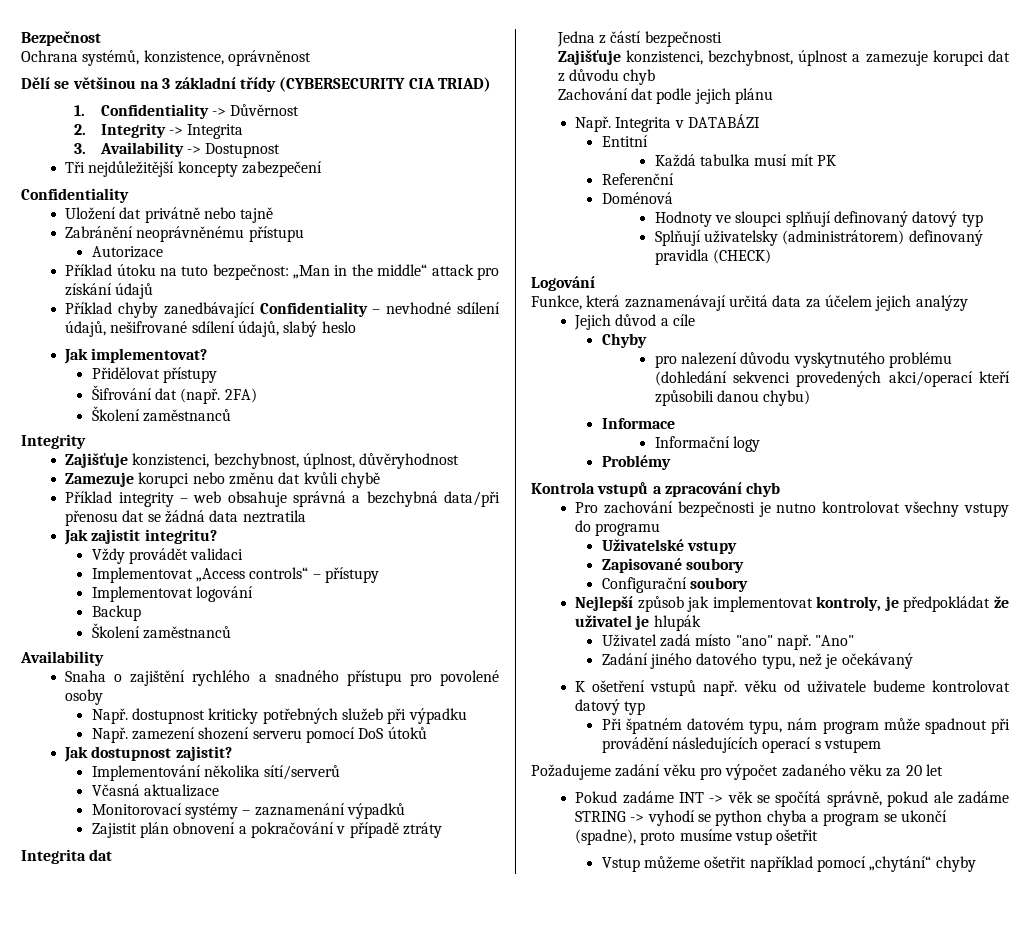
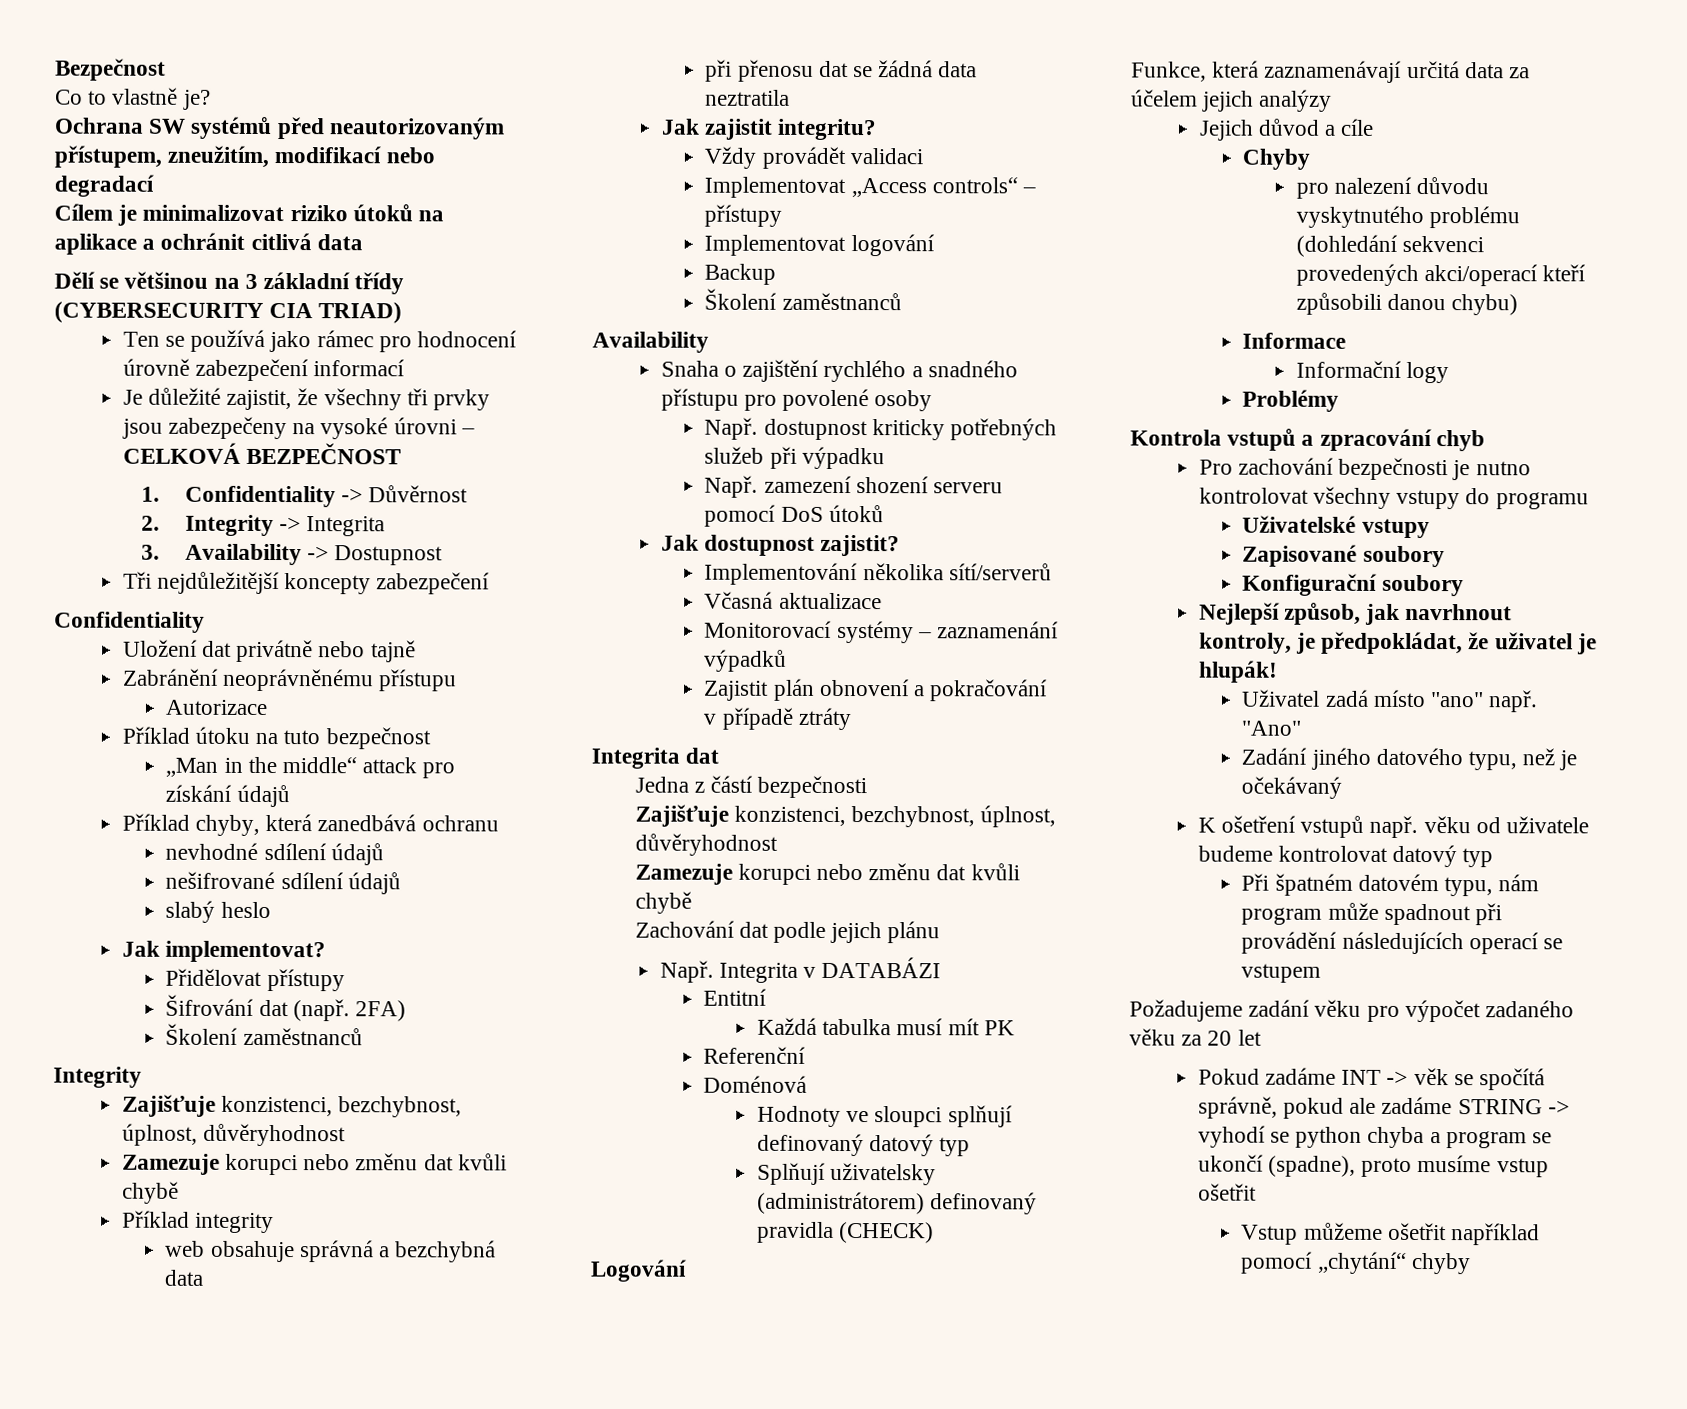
[21,50,311,66] Ochrana systémů, konzistence, oprávněnost -> [55,87,211,110] [54,116,505,140] [54,145,435,168] [54,174,154,197] [54,203,445,226] [54,232,363,255] Co to vlastně je? // Ochrana SW systémů před neautorizovaným přístupem, zneužitím, modifikací nebo degradací // Cílem je minimalizovat riziko útoků na aplikace a ochránit citlivá data
(491, 84) none -> [122,329,518,353] [122,358,406,382] [122,387,491,411] [121,416,475,440] [122,442,402,465] // Ten se používá jako rámec pro hodnocení úrovně zabezpečení informací // Je důležité zajistit, že všechny tři prvky jsou zabezpečeny na vysoké úrovni – CELKOVÁ BEZPEČNOST
[212,264,289,280] bezpečnost: -> [325,727,431,750] bezpečnost //
[117,302,381,318] chyby zanedbávající Confidentiality – -> [195,813,499,836] chyby, která zanedbává ochranu //
[65,321,107,337] údajů, -> [330,843,384,866] údajů //
[238,321,280,337] údajů, -> [347,872,401,895] údajů //
[179,498,188,503] – -> (275, 1223) //
[443,491,500,507] data/při -> [164,1269,205,1286] [705,59,733,82] data // při
[798,50,1010,66] [557,69,656,85] úplnost a zamezuje korupci dat z důvodu chyb -> [980,805,1057,828] [634,833,778,856] [634,863,1020,885] [634,891,692,914] úplnost, důvěryhodnost // Zamezuje korupci nebo změnu dat kvůli chybě
[601,577,687,593] Configurační -> [1242,573,1378,596] Konfigurační
[637,596,813,612] způsob jak implementovat -> [1284,602,1513,625] způsob, jak navrhnout
[903,596,991,612] předpokládat -> [1321,631,1464,655] předpokládat,
[653,615,701,631] hlupák -> [1198,660,1278,683] hlupák!
[814,741,821,749] s -> [1542,938,1563,950] se

